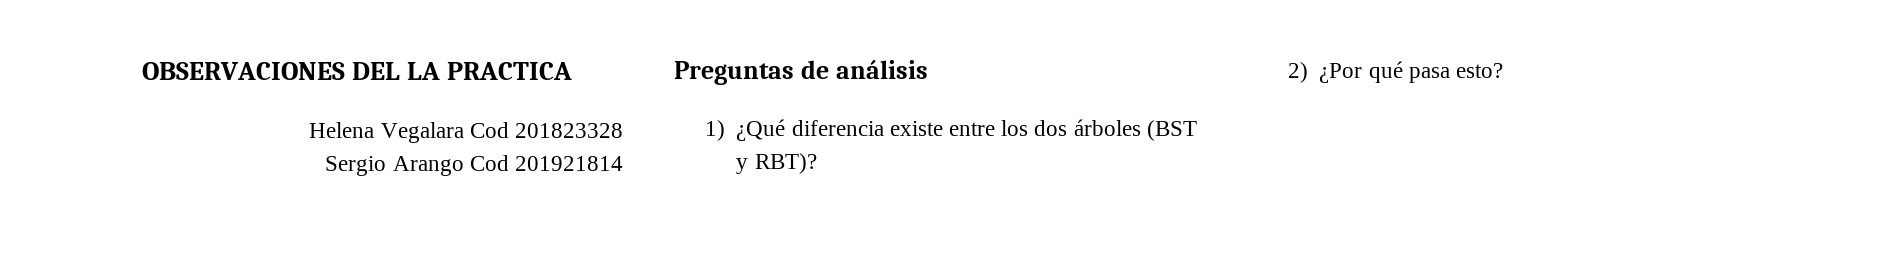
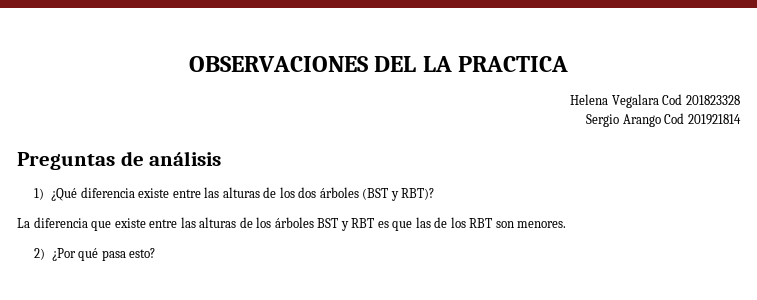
(995, 129) none -> [204,187,277,198] las alturas de
(817, 163) none -> [17,217,567,231] // La diferencia que existe entre las alturas de los árboles BST y RBT es que las de los RBT son menores.

